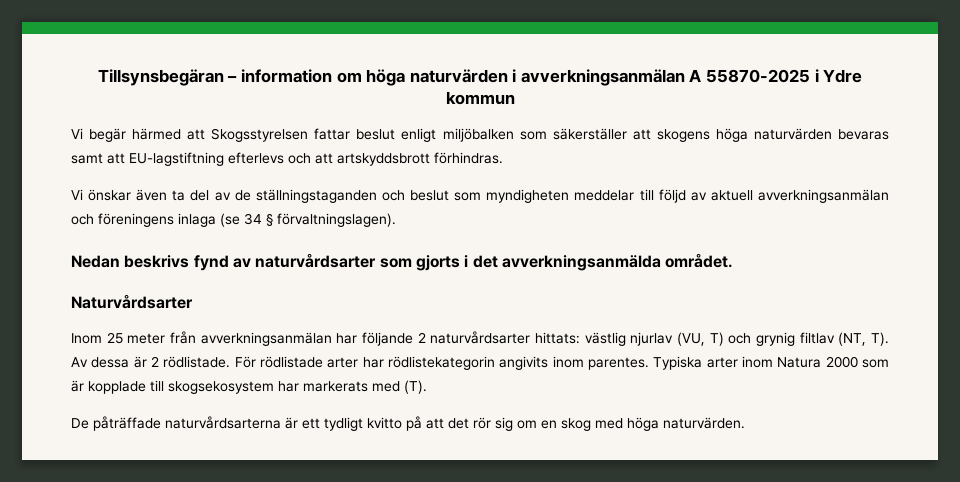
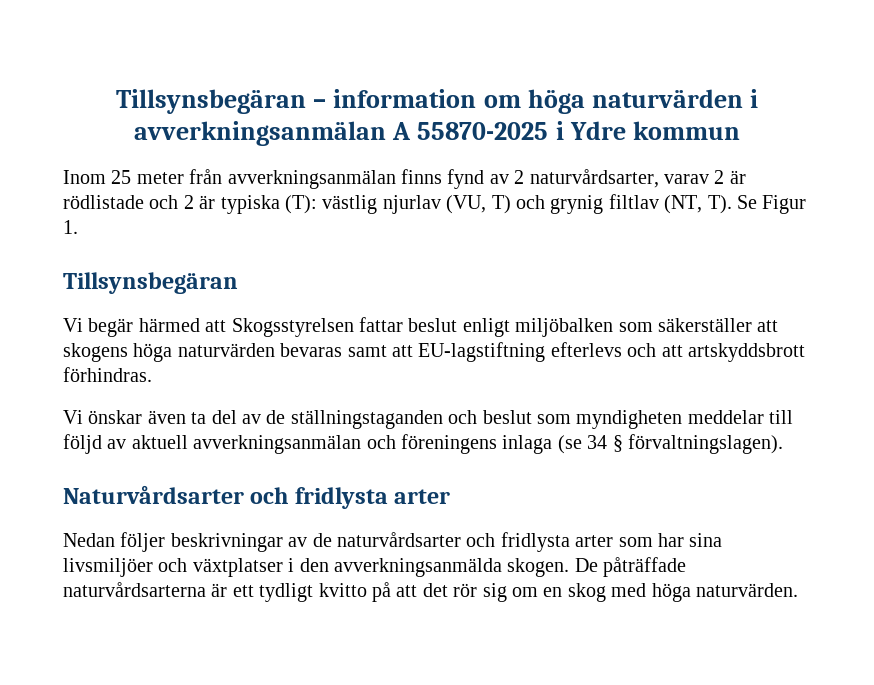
(515, 98) none -> [63,169,746,189] [63,194,807,214] [63,220,78,234] [63,272,238,294] // Inom 25 meter från avverkningsanmälan finns fynd av 2 naturvårdsarter, varav 2 är rödlistade och 2 är typiska (T): västlig njurlav (VU, T) och grynig filtlav (NT, T). Se Figur 1. // Tillsynsbegäran
[71,253,734,271] [71,294,193,309] [71,331,889,346] [71,356,890,370] [71,380,427,394] Nedan beskrivs fynd av naturvårdsarter som gjorts i det avverkningsanmälda området. // Naturvårdsarter // Inom 25 meter från avverkningsanmälan har följande 2 naturvårdsarter hittats: västlig njurlav (VU, T) och grynig filtlav (NT, T). Av dessa är 2 rödlistade. För rödlistade arter har rödlistekategorin angivits inom parentes. Typiska arter inom Natura 2000 som är kopplade till skogsekosystem har markerats med (T). // -> [63,485,451,509] [63,532,723,552] [63,558,570,577] Naturvårdsarter och fridlysta arter // Nedan följer beskrivningar av de naturvårdsarter och fridlysta arter som har sina livsmiljöer och växtplatser i den avverkningsanmälda skogen.

